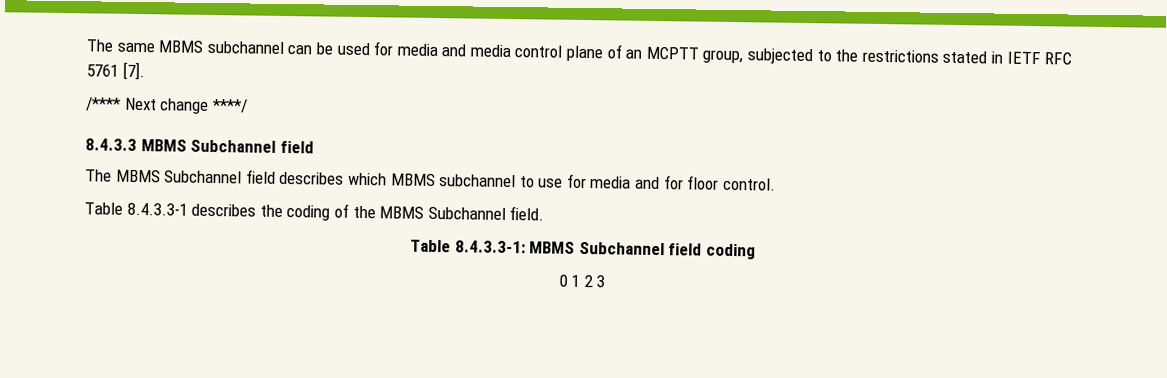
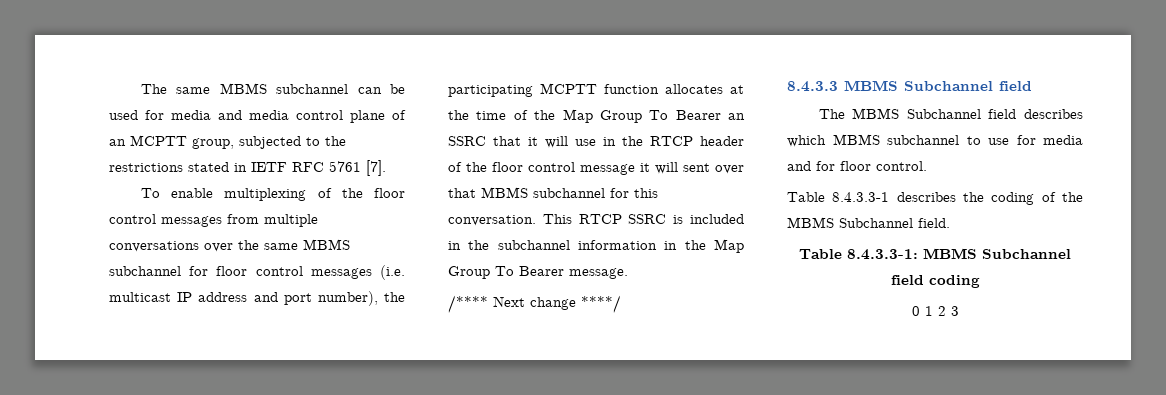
(145, 71) none -> [140,188,405,201] [109,214,318,227] [109,239,350,252] [109,265,405,280] [109,291,405,306] [448,83,744,97] [448,109,745,123] [448,136,744,148] [448,162,744,175] [448,187,658,198] [448,214,744,226] [448,239,744,253] [448,266,628,279] // To enable multiplexing of the floor control messages from multiple conversations over the same MBMS subchannel for floor control messages (i.e. multicast IP address and port number), the participating MCPTT function allocates at the time of the Map Group To Bearer an SSRC that it will use in the RTCP header of the floor control message it will sent over that MBMS subchannel for this conversation. This RTCP SSRC is included in the subchannel information in the Map Group To Bearer message.

